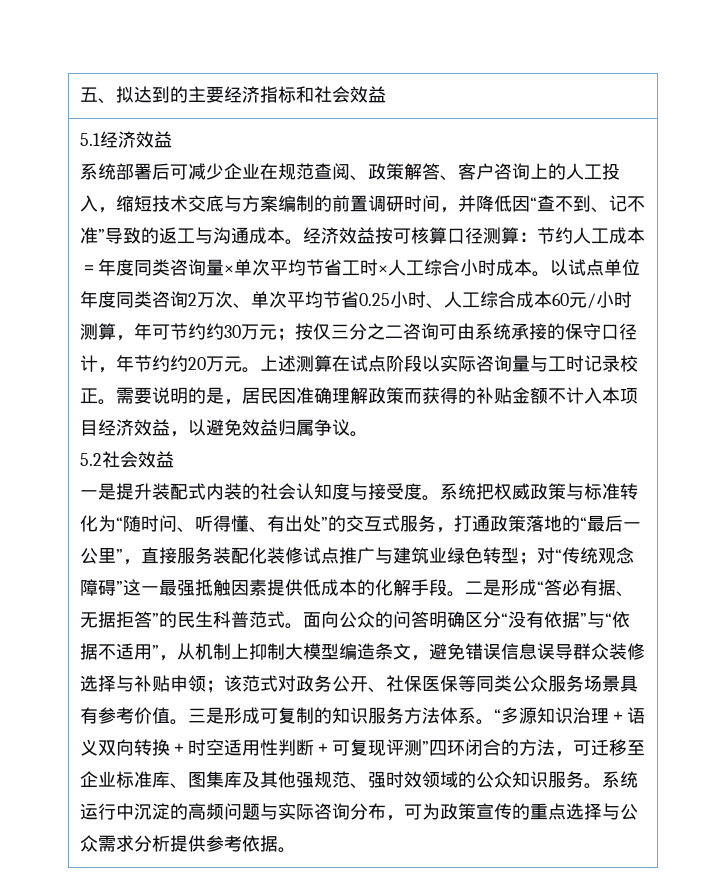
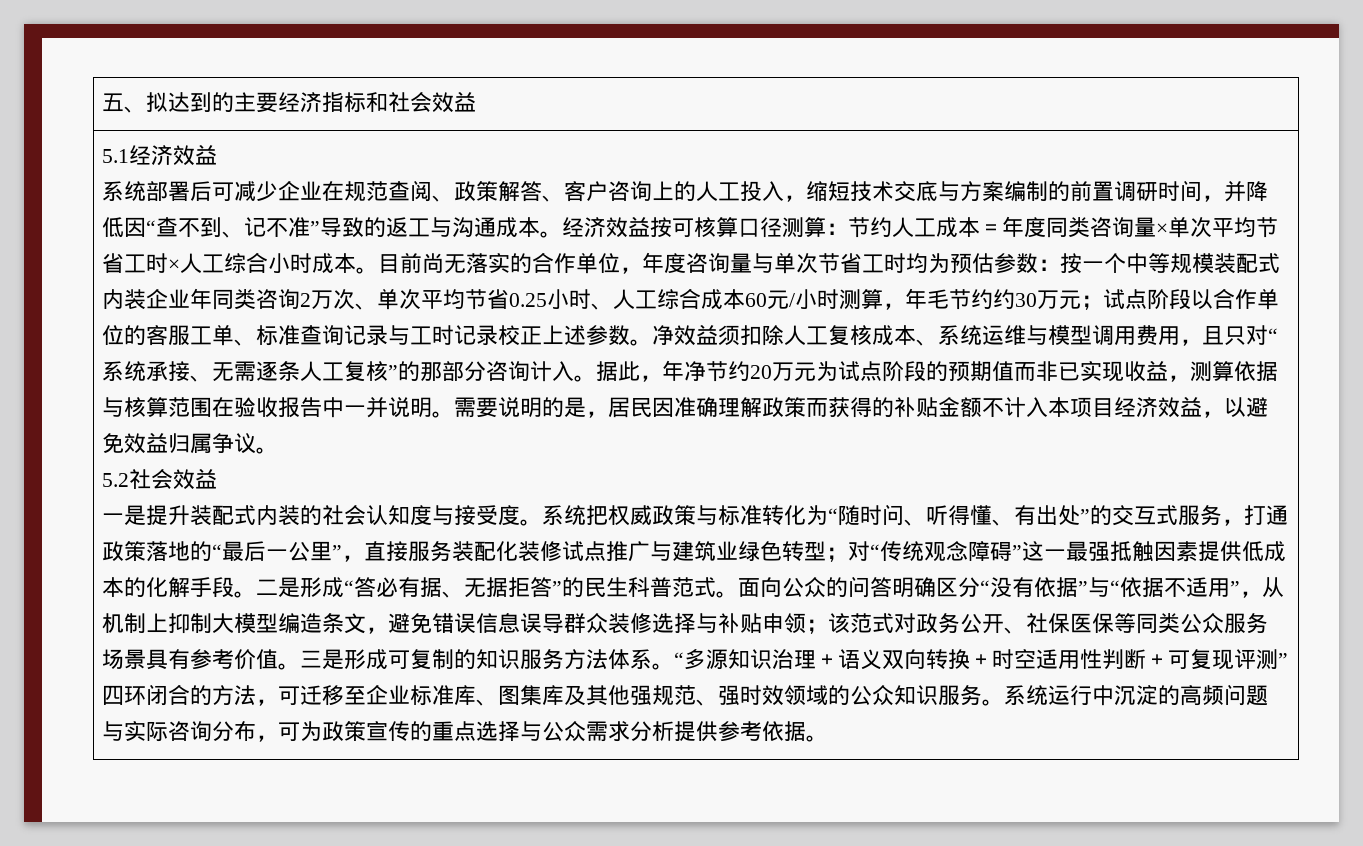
[550,259,641,276] [80,291,117,308] 以试点单位年度 -> [378,252,1281,274] [102,288,213,310] 目前尚无落实的合作单位，年度咨询量与单次节省工时均为预估参数：按一个中等规模装配式内装企业年
[152,324,171,340] 可 -> [927,289,950,309] 毛
[295,323,638,340] [80,355,639,373] [80,388,99,404] 按仅三分之二咨询可由系统承接的保守口径计，年节约约20万元。上述测算在试点阶段以实际咨询量与工时记录校正 -> [1103,288,1280,310] [102,324,1279,346] [102,360,1279,382] [102,397,433,418] 试点阶段以合作单位的客服工单、标准查询记录与工时记录校正上述参数。净效益须扣除人工复核成本、系统运维与模型调用费用，且只对“系统承接、无需逐条人工复核”的那部分咨询计入。据此，年净节约20万元为试点阶段的预期值而非已实现收益，测算依据与核算范围在验收报告中一并说明

